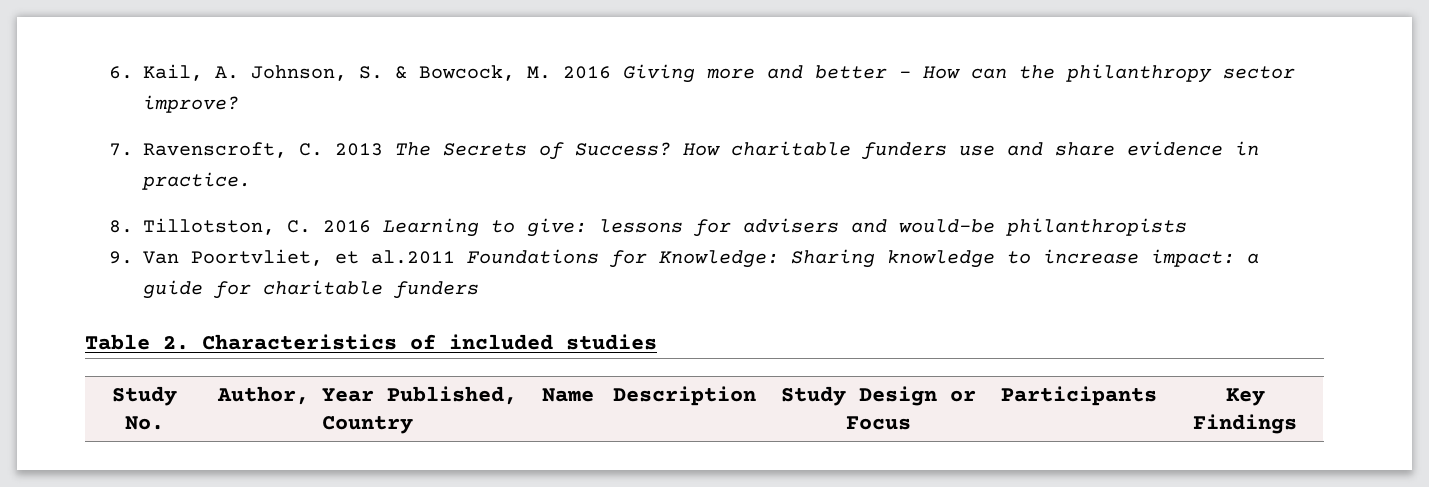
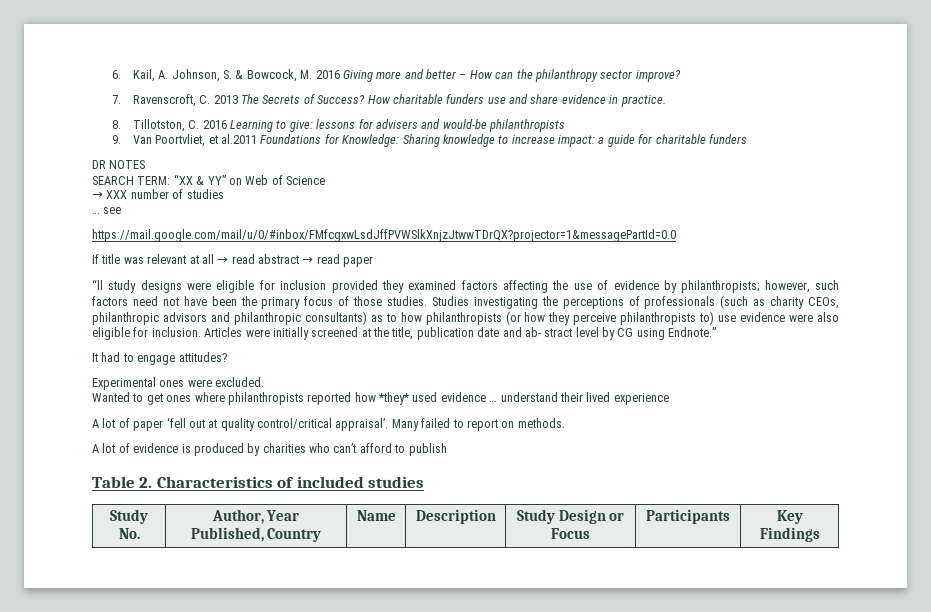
(480, 290) none -> [92,160,146,169] [92,174,325,185] [92,189,224,199] [92,207,122,214] [92,229,676,242] [92,254,374,267] [92,279,839,293] [92,295,839,309] [92,311,840,325] [92,327,717,340] [92,352,227,365] [92,377,265,390] [92,392,669,405] [92,417,565,431] [92,443,447,456] // DR NOTES // SEARCH TERM: “XX & YY” on Web of Science // → XXX number of studies // … see // https://mail.google.com/mail/u/0/#inbox/FMfcgxwLsdJffPVWSlkXnjzJtwwTDrQX?projector=1&messagePartId=0.0 // If title was relevant at all → read abstract → read paper // “ll study designs were eligible for inclusion provided they examined factors affecting the use of evidence by philanthropists; however, such factors need not have been the primary focus of those studies. Studies investigating the perceptions of professionals (such as charity CEOs, philanthropic advisors and philanthropic consultants) as to how philanthropists (or how they perceive philanthropists to) use evidence were also eligible for inclusion. Articles were initially screened at the title, publication date and ab- stract level by CG using Endnote.” // It had to engage attitudes? // Experimental ones were excluded. // Wanted to get ones where philanthropists reported how *they* used evidence … understand their lived experience // A lot of paper ‘fell out at quality control/critical appraisal’. Many failed to report on methods. // A lot of evidence is produced by charities who can’t afford to publish

